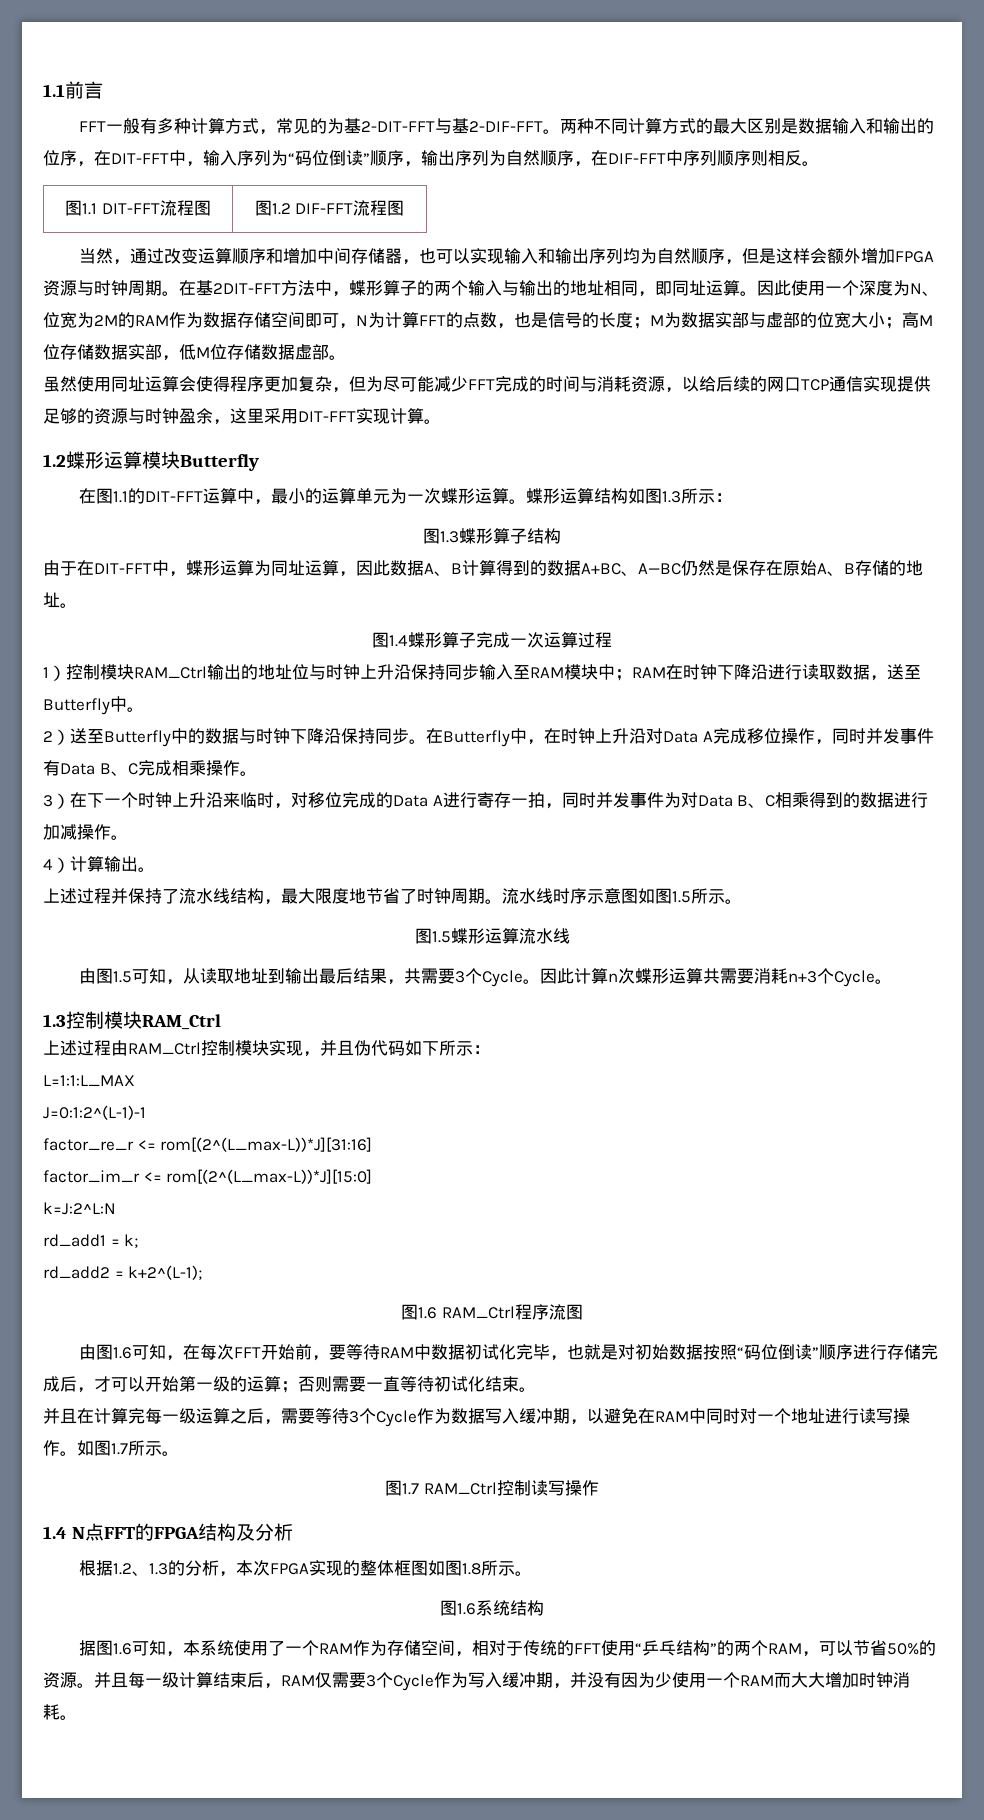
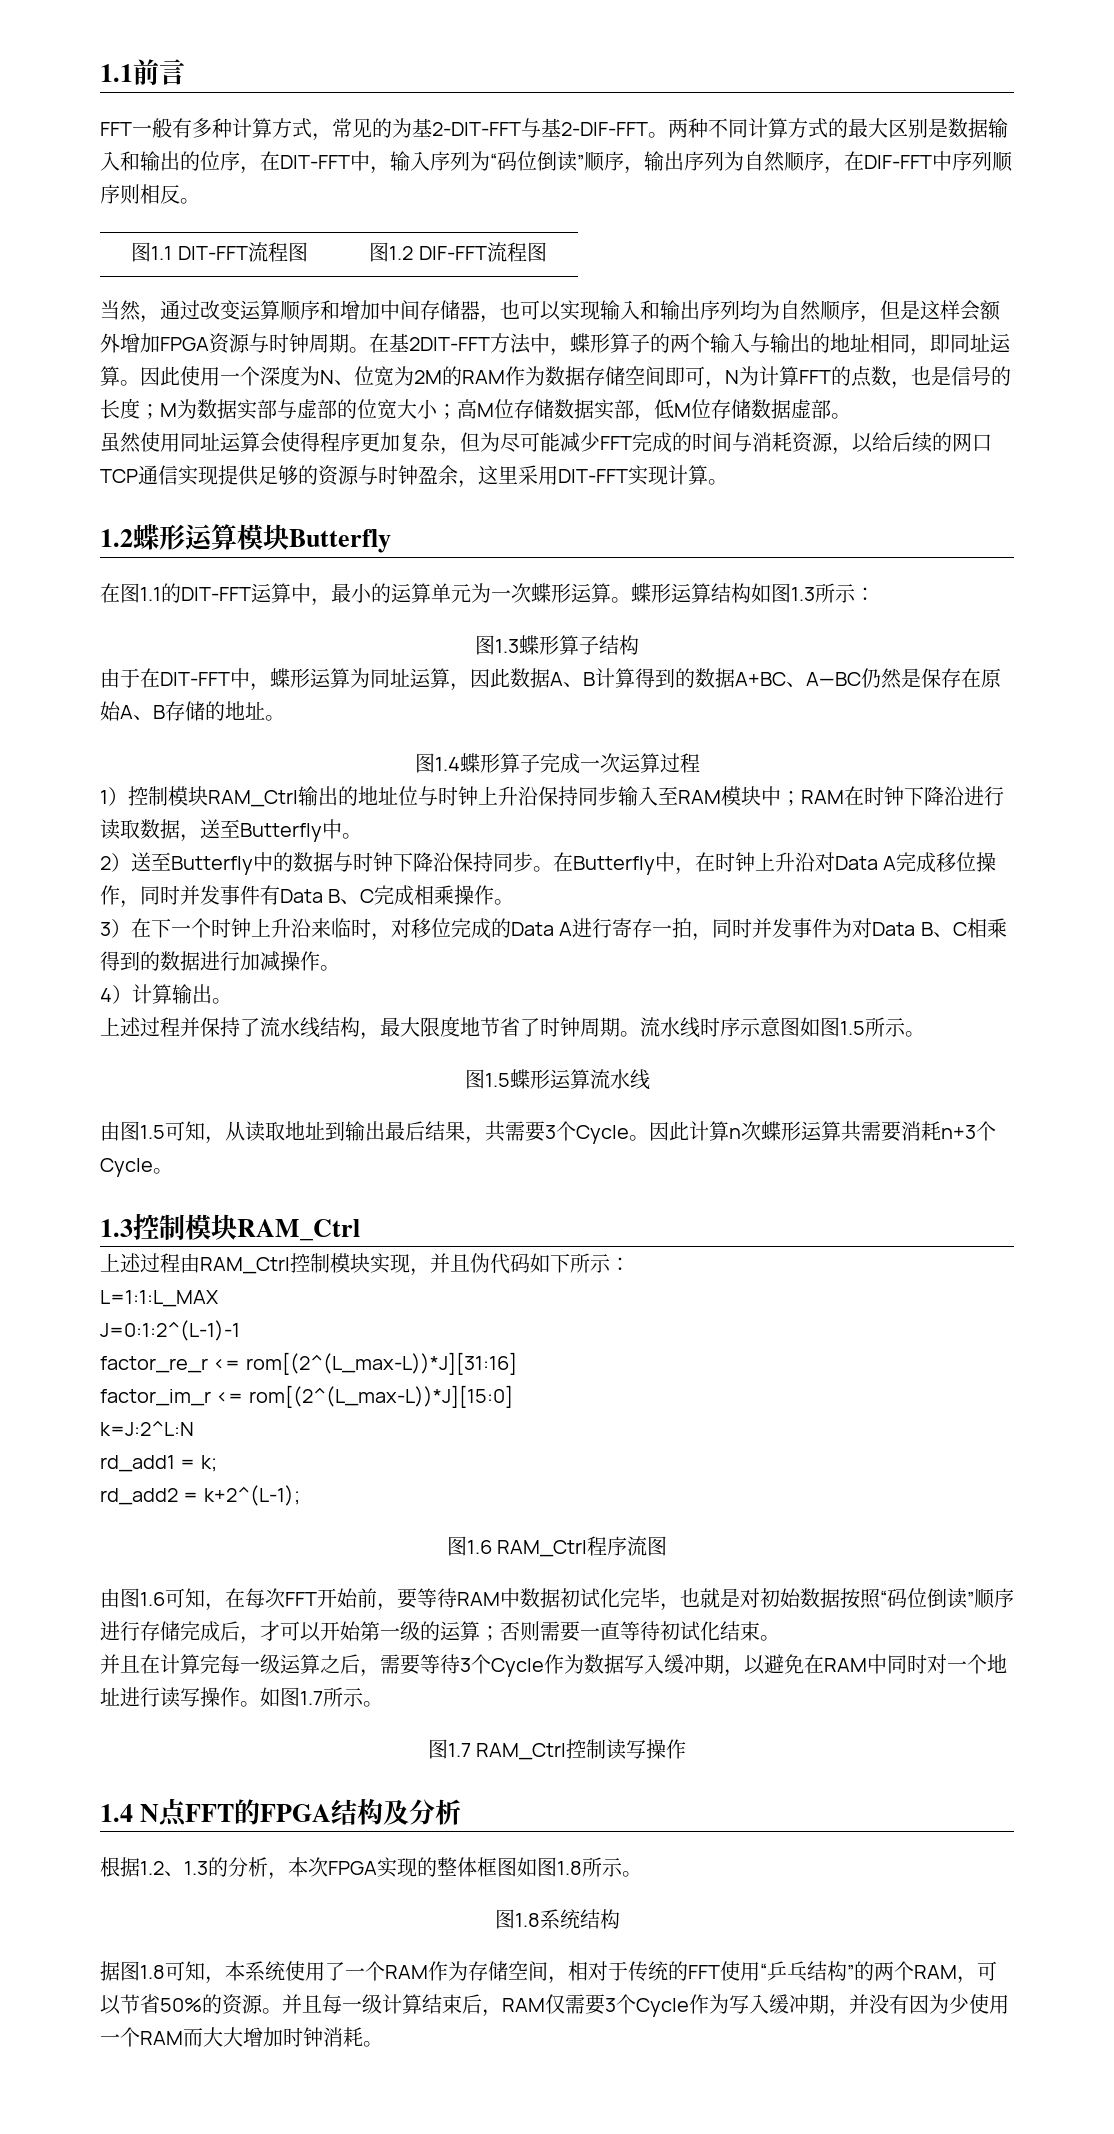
[457,1603,476,1615] 1.6 -> [514,1913,540,1927] 1.8
[112,1643,132,1655] 1.6 -> [140,1965,165,1979] 1.8

